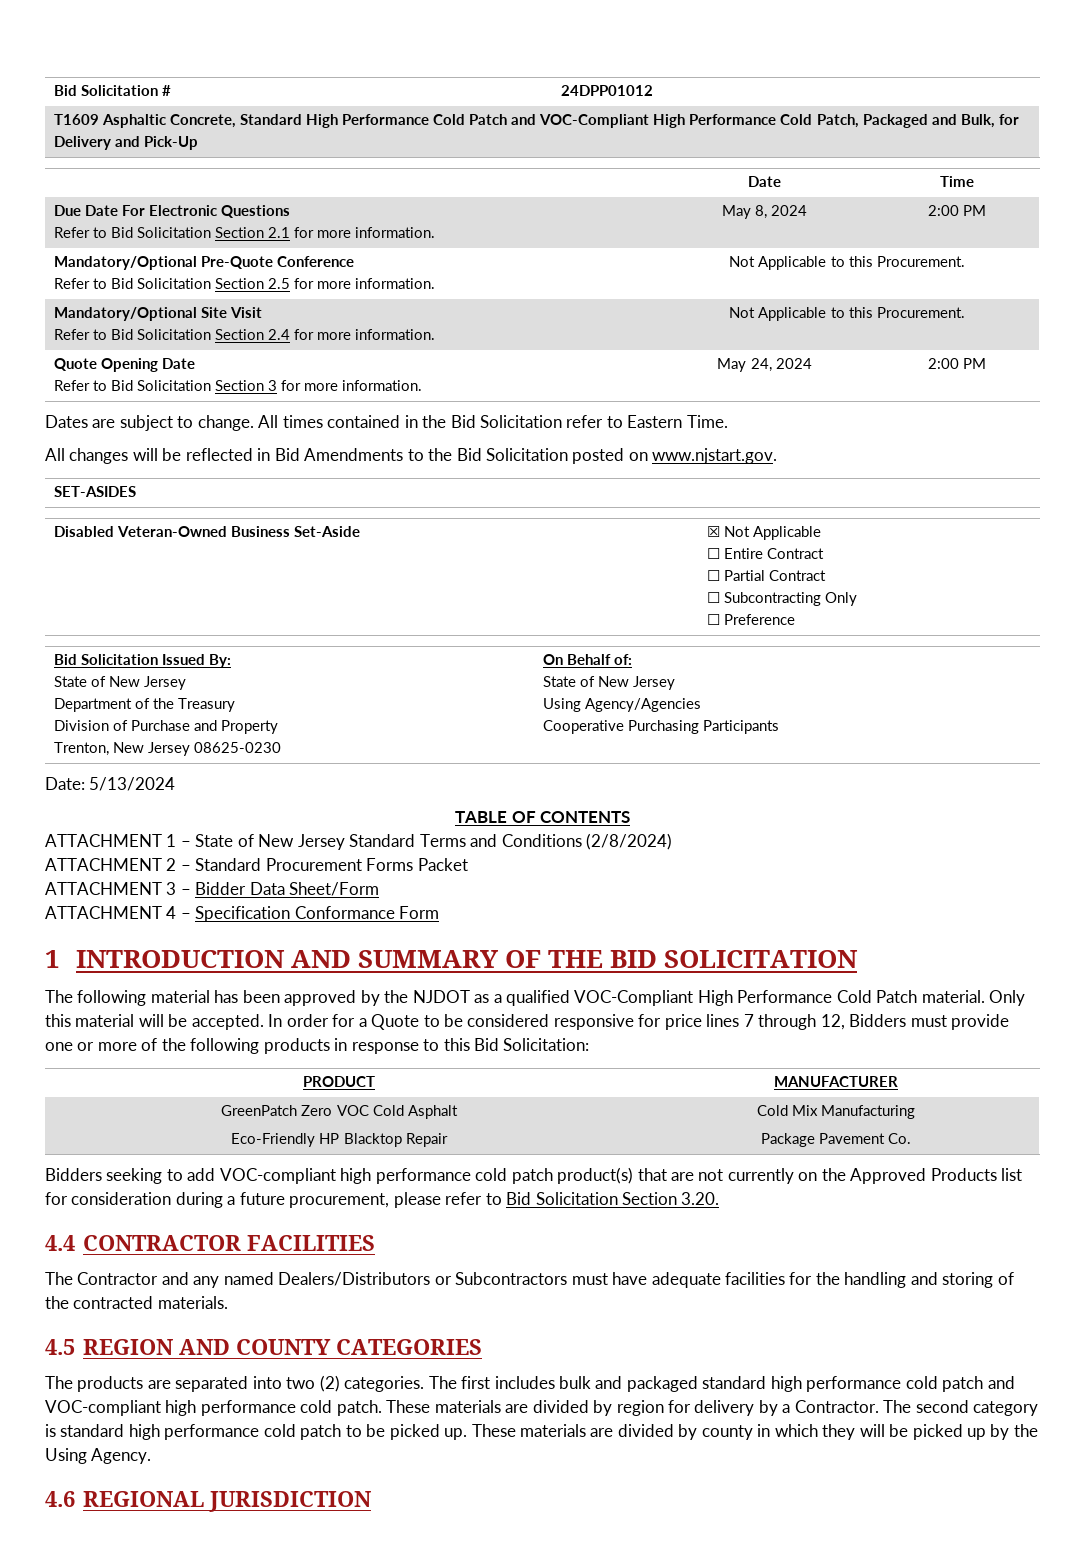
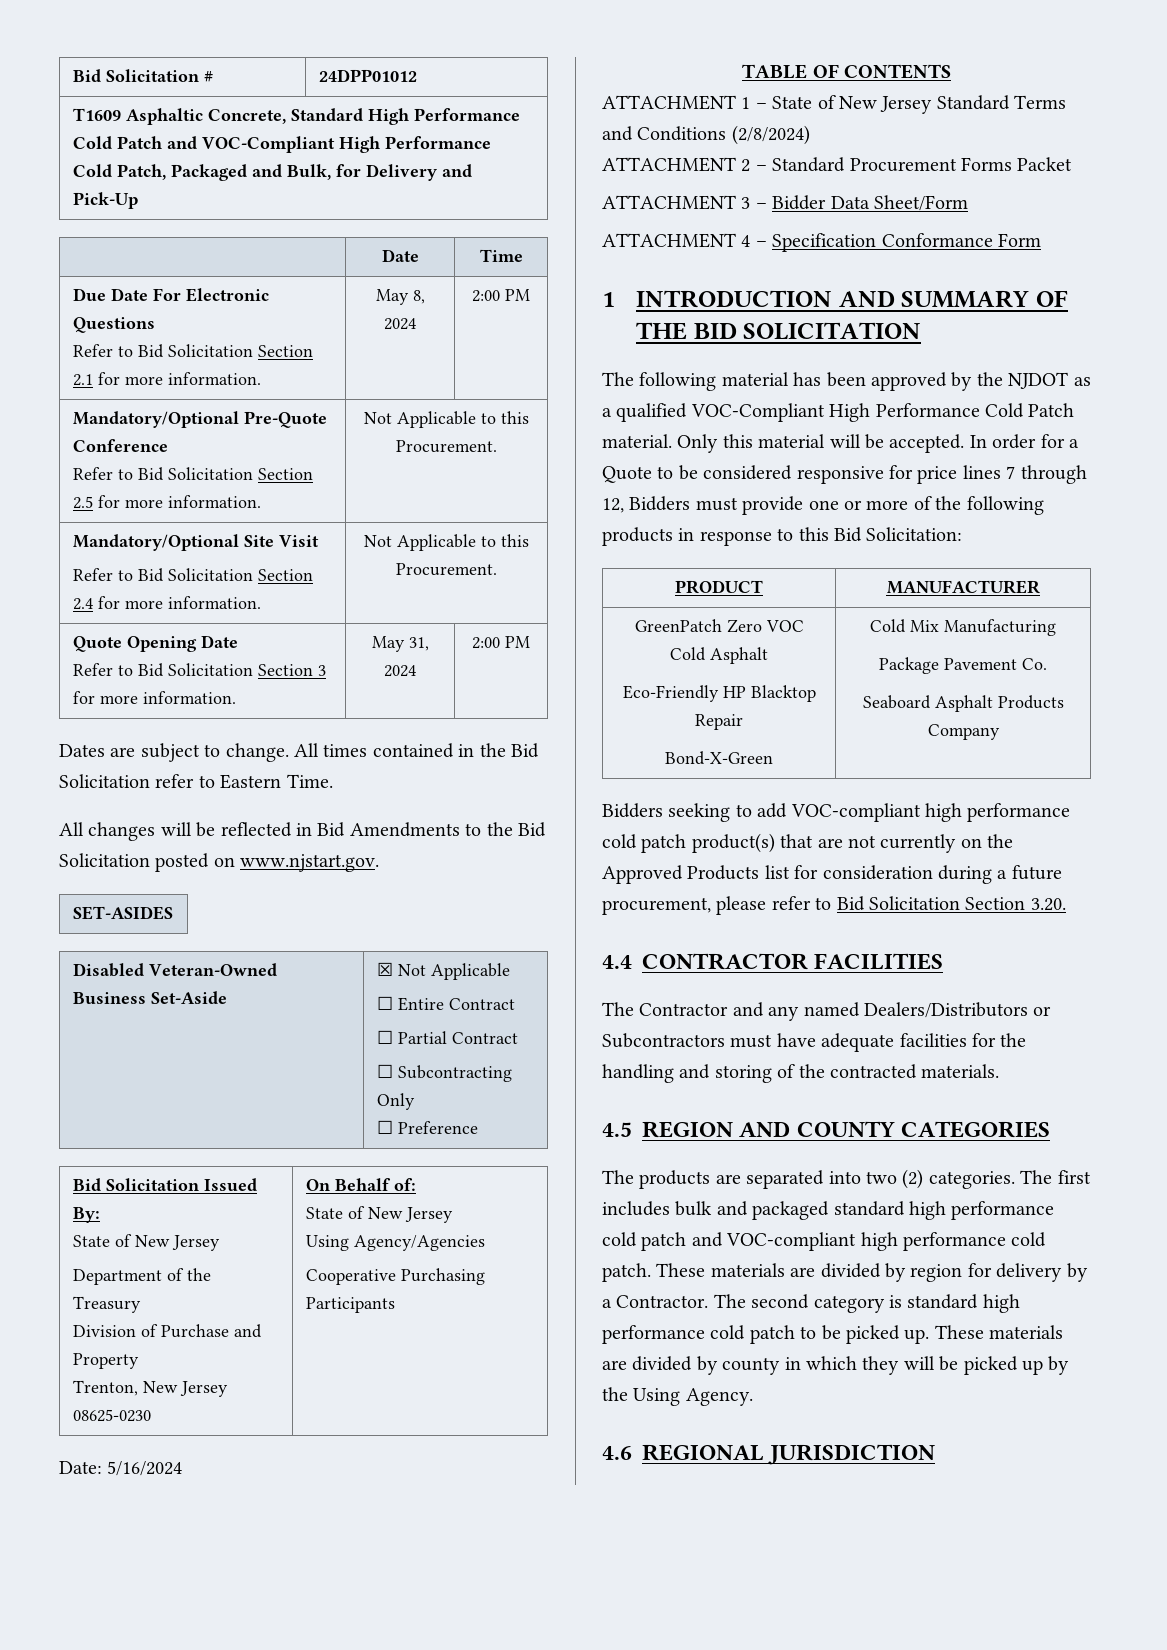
[750,358,772,372] 24, -> [408,637,429,651] 31,
[89,777,176,791] 5/13/2024 -> [107,1461,183,1476] 5/16/2024
(448, 1140) none -> [665,751,773,765] // Bond-X-Green
(912, 1138) none -> [862,695,1064,712] [927,724,1000,740] // Seaboard Asphalt Products Company

